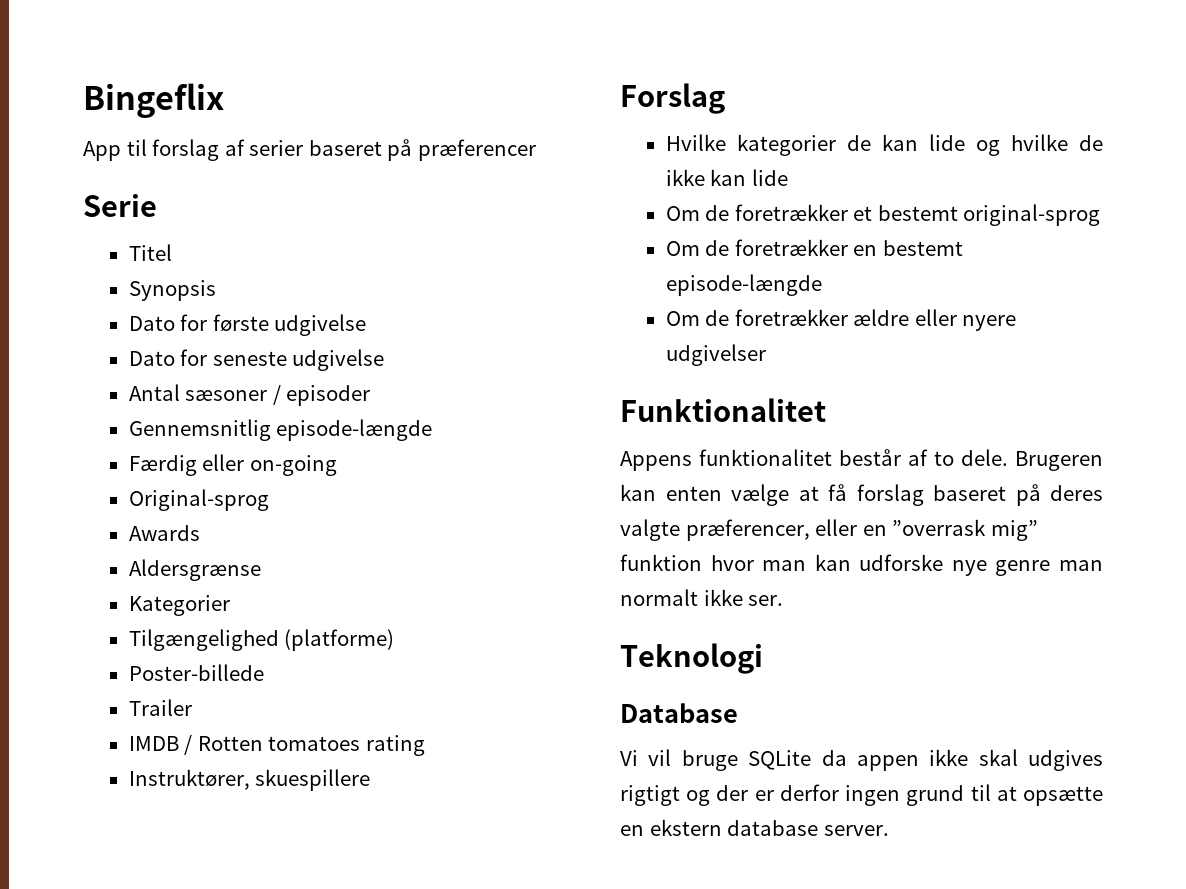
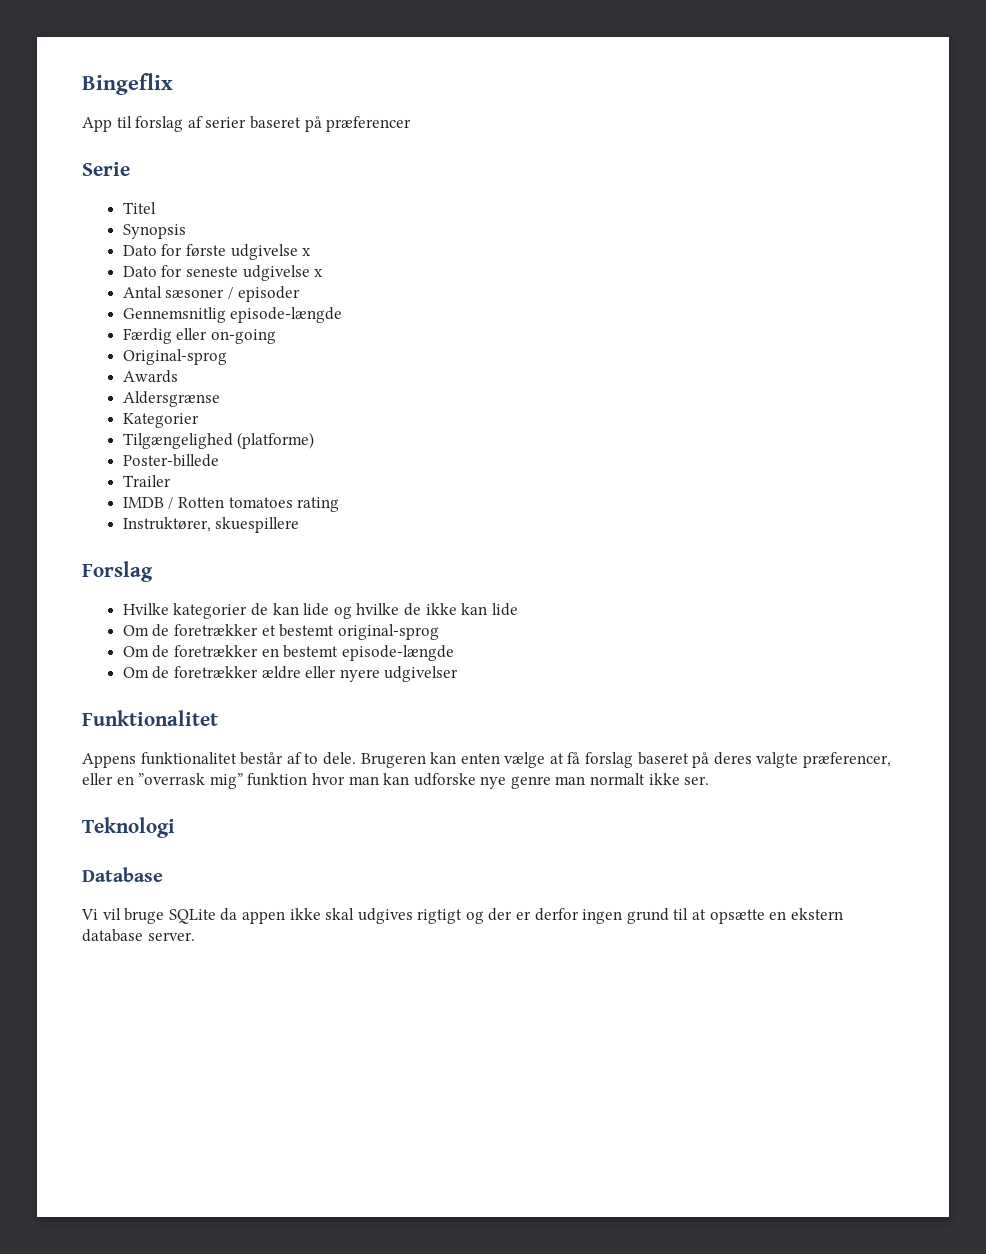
(367, 325) none -> [302,248,312,256] x
(385, 360) none -> [314,269,324,277] x

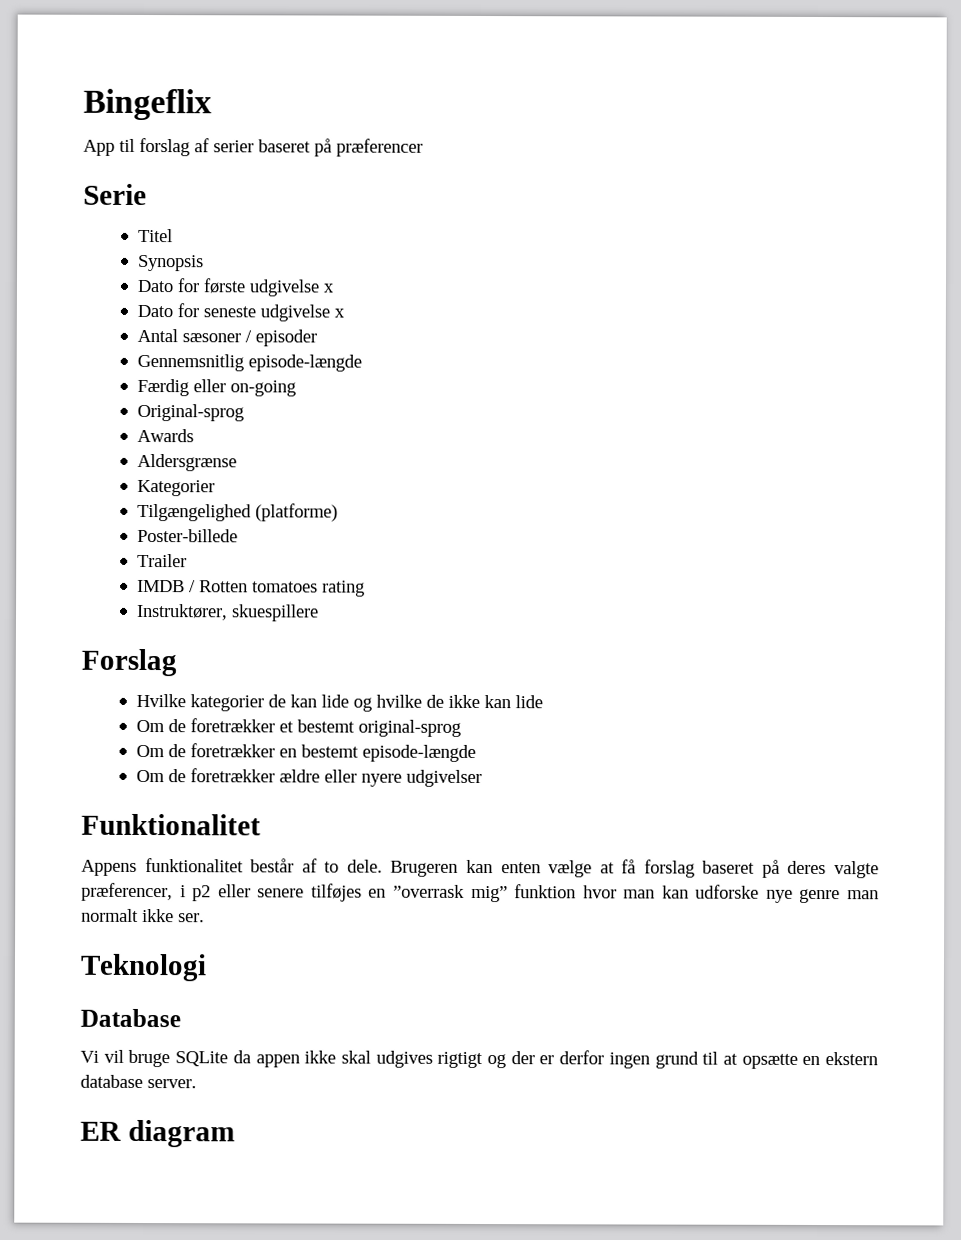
[82,773,113,785] eller -> [179,883,362,902] i p2 eller senere tilføjes
(195, 936) none -> [80,1119,235,1148] // ER diagram

